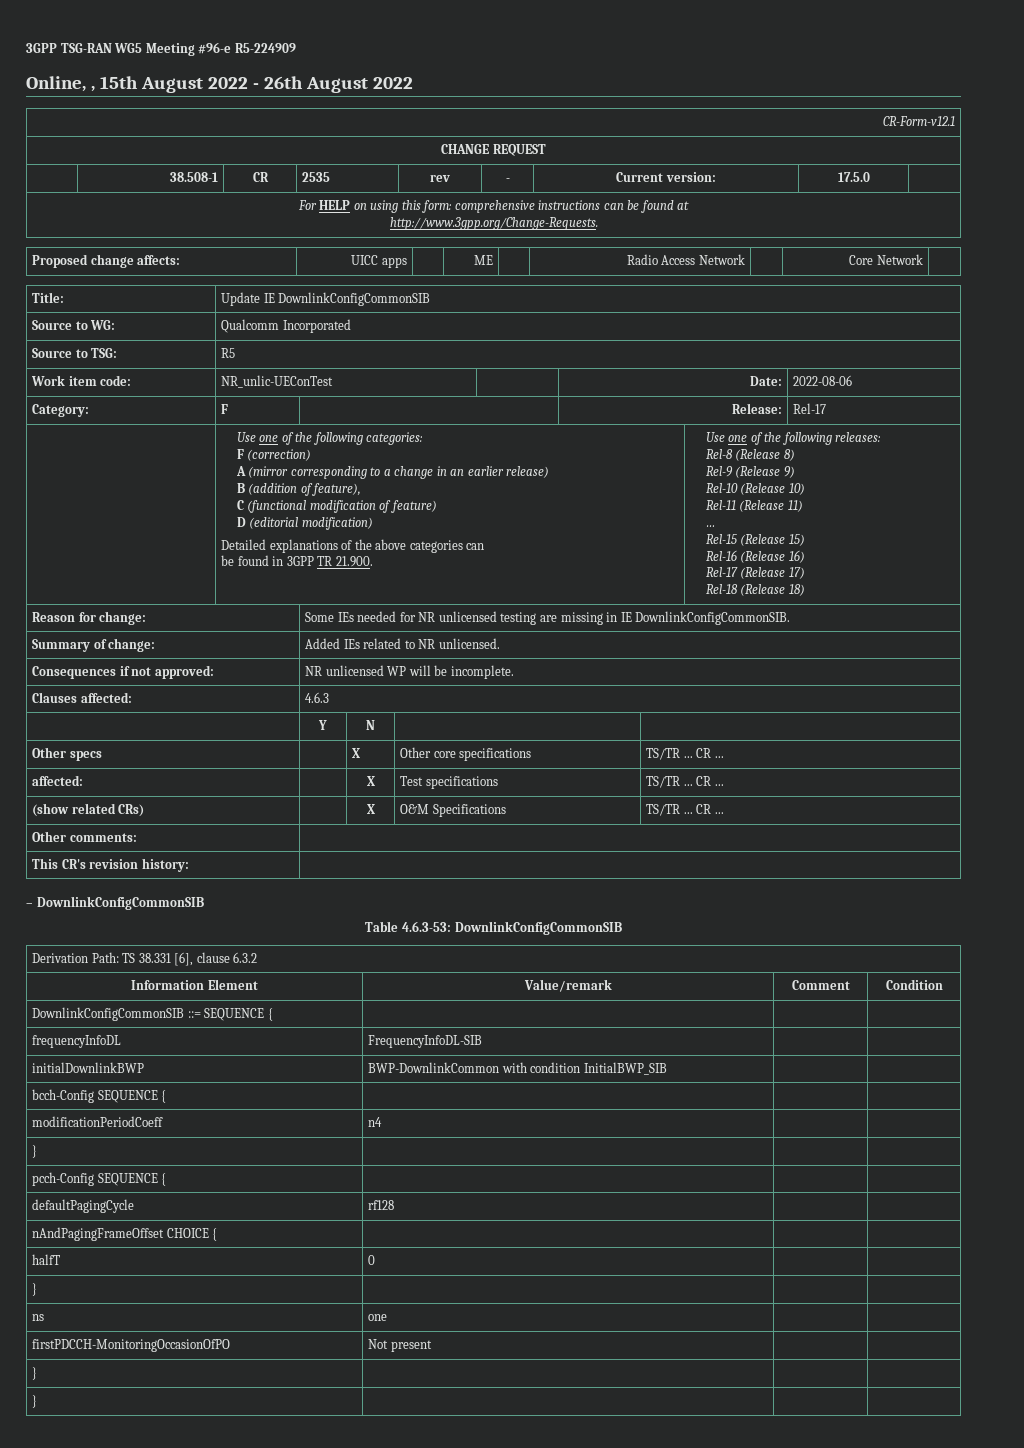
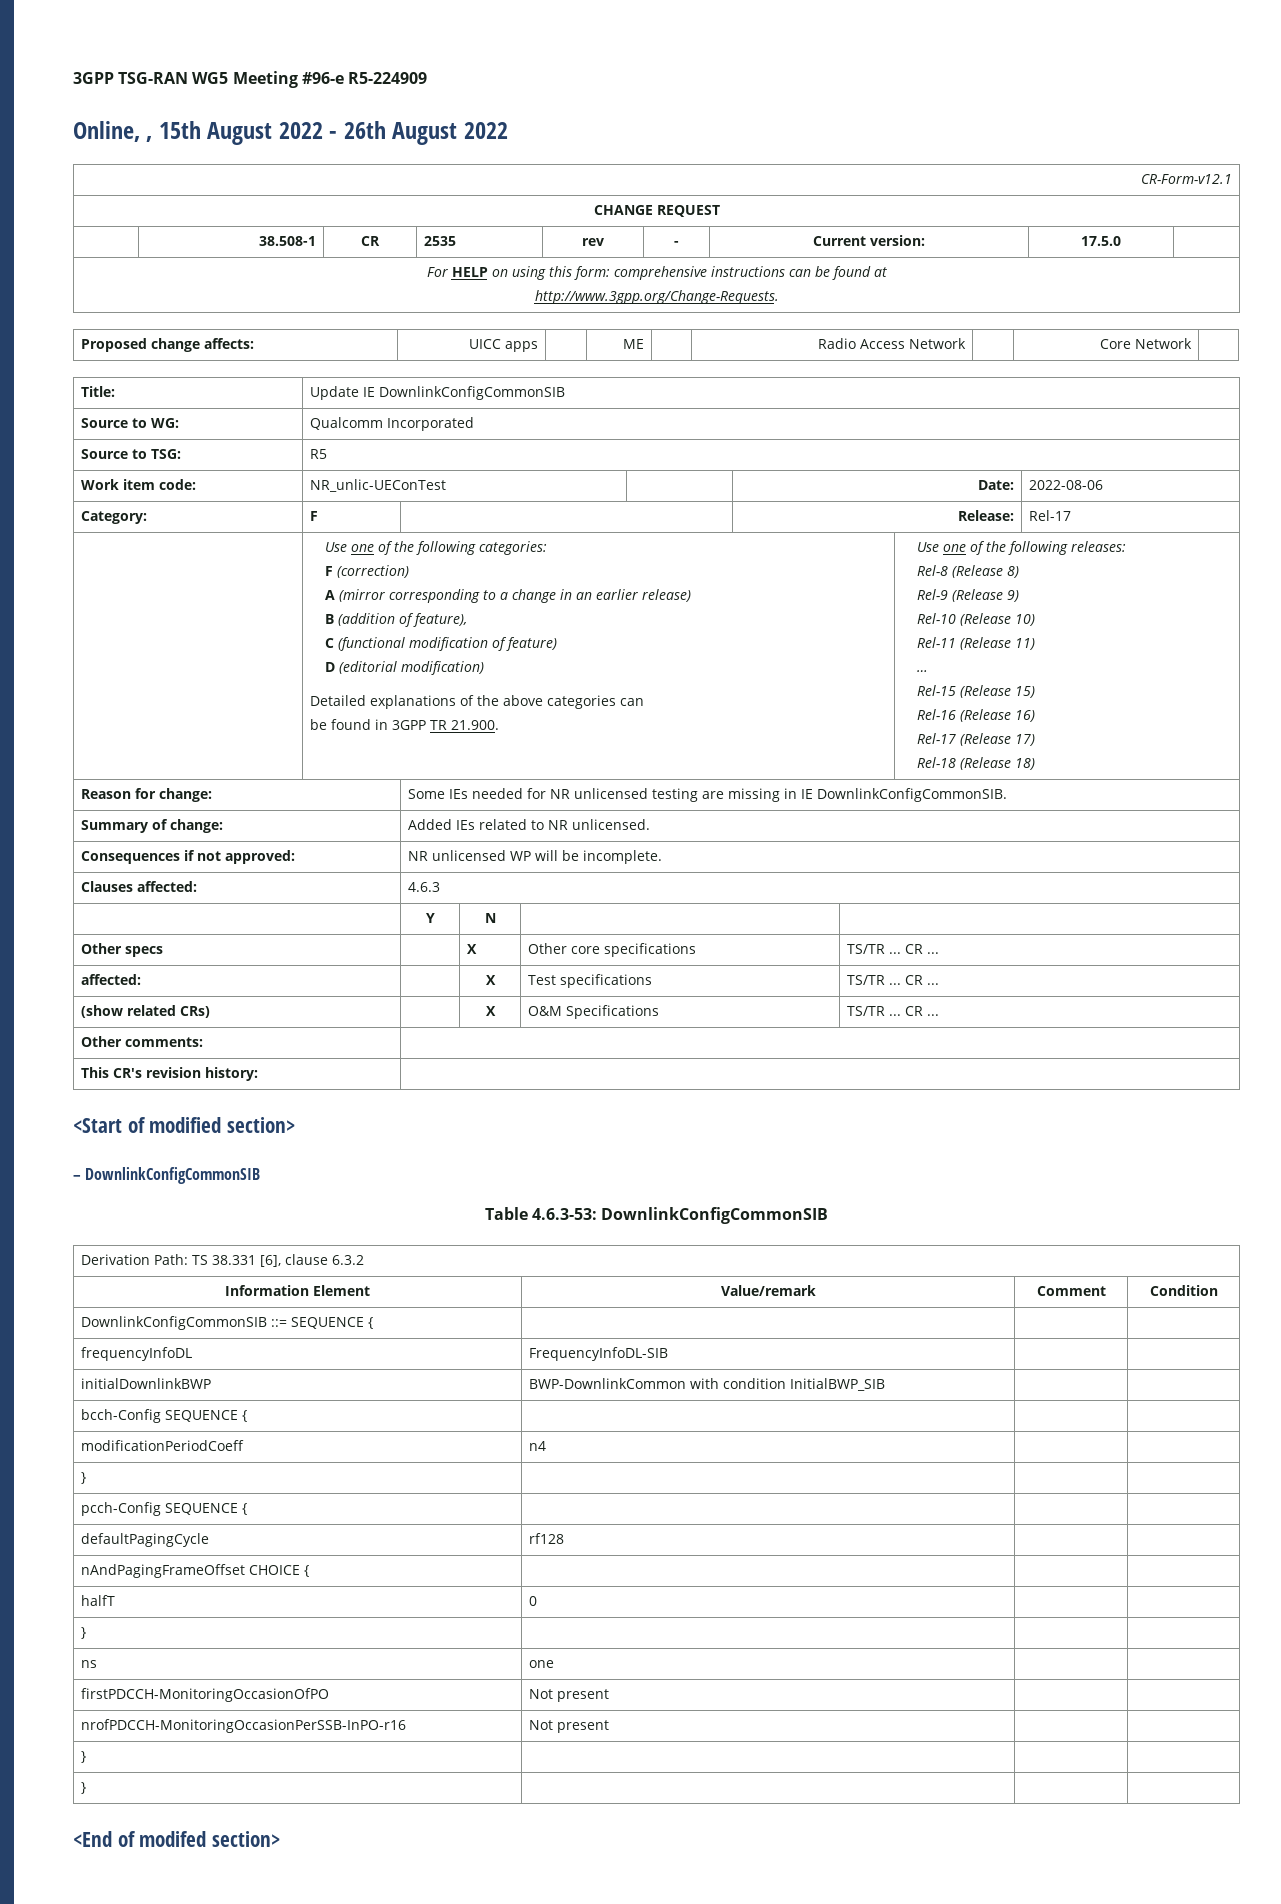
(189, 865) none -> [73,1117,296,1133] // <Start of modified section>
(432, 1346) none -> [81,1719,407,1733] [529,1720,610,1733] // nrofPDCCH-MonitoringOccasionPerSSB-InPO-r16 | Not present | |
(38, 1401) none -> [73,1831,281,1847] // <End of modifed section>

